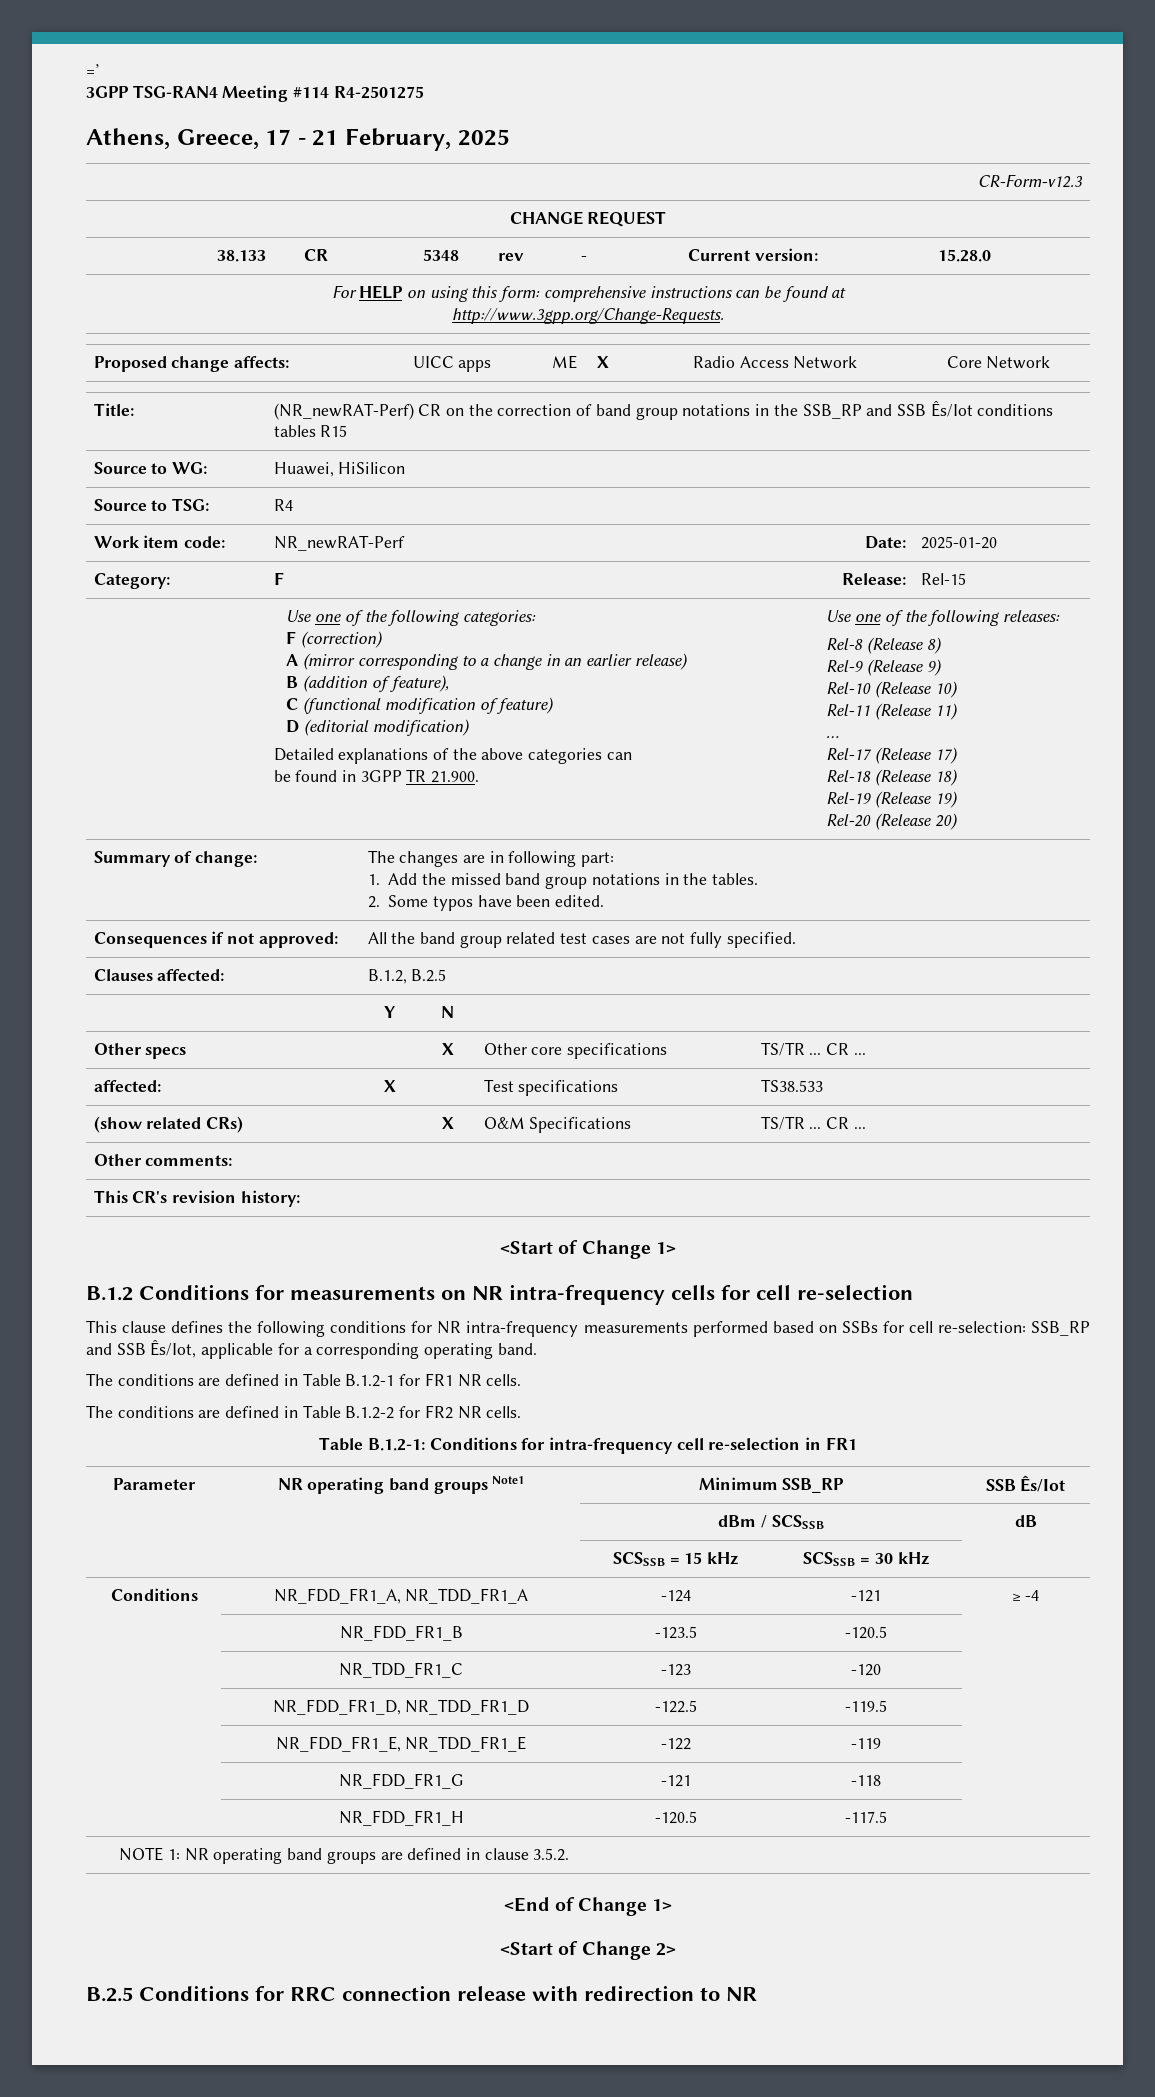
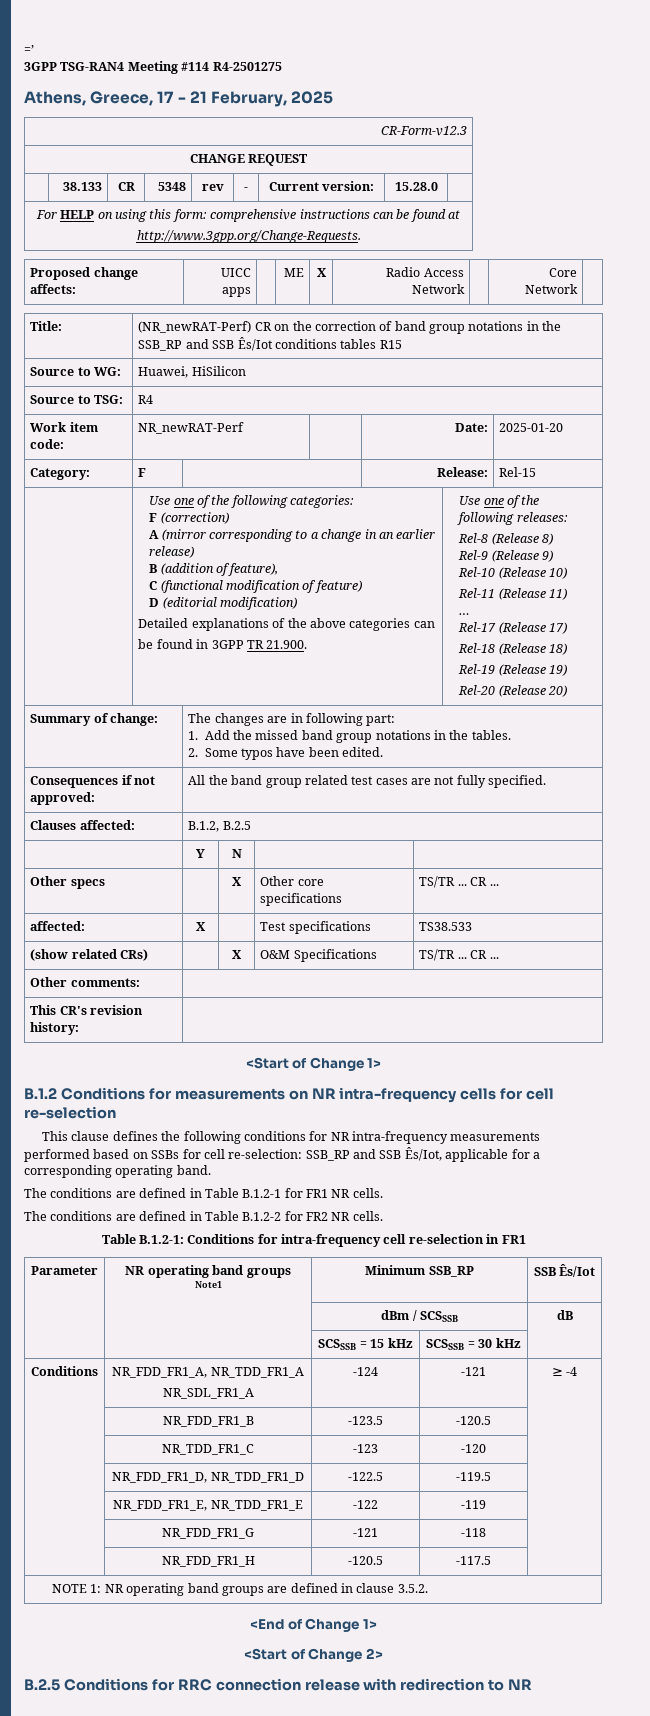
(529, 1596) none -> [162,1388,254,1399] // NR_SDL_FR1_A

